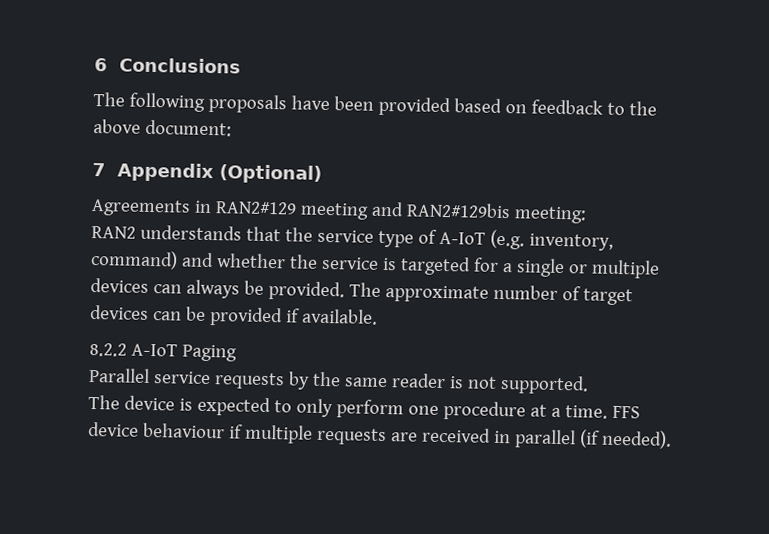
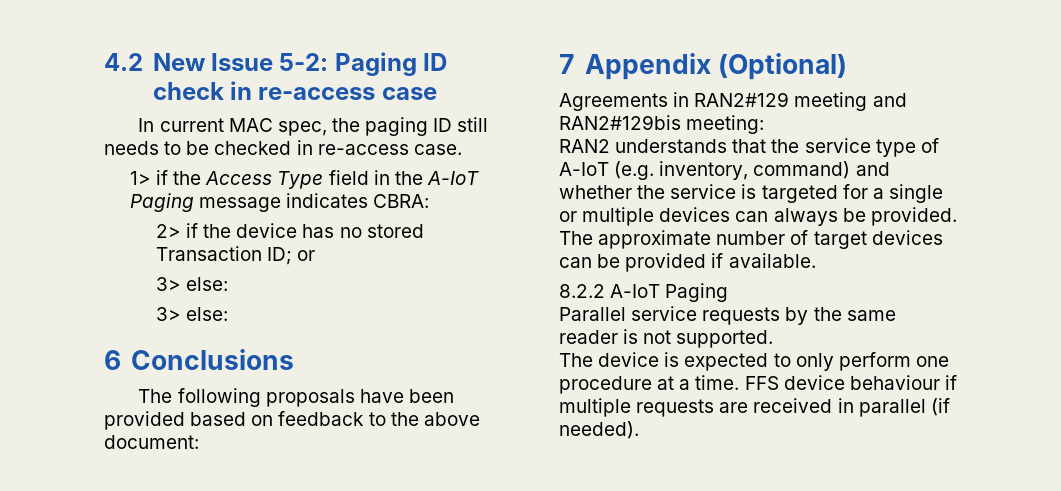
(94, 65) none -> [104,52,448,76] [152,81,437,100] [138,117,489,136] [104,140,462,155] [129,170,480,189] [129,193,430,212] [155,223,424,238] [155,246,316,265] [155,277,229,291] [155,307,229,321] 4.2 New Issue 5-2: Paging ID check in re-access case // In current MAC spec, the paging ID still needs to be checked in re-access case. // 1> if the Access Type field in the A-IoT Paging message indicates CBRA: // 2> if the device has no stored Transaction ID; or // 3> else: // 3> else: //

